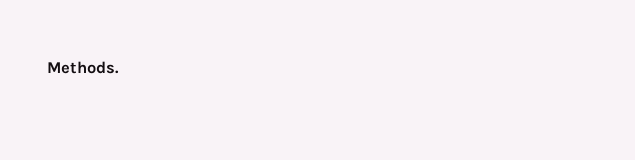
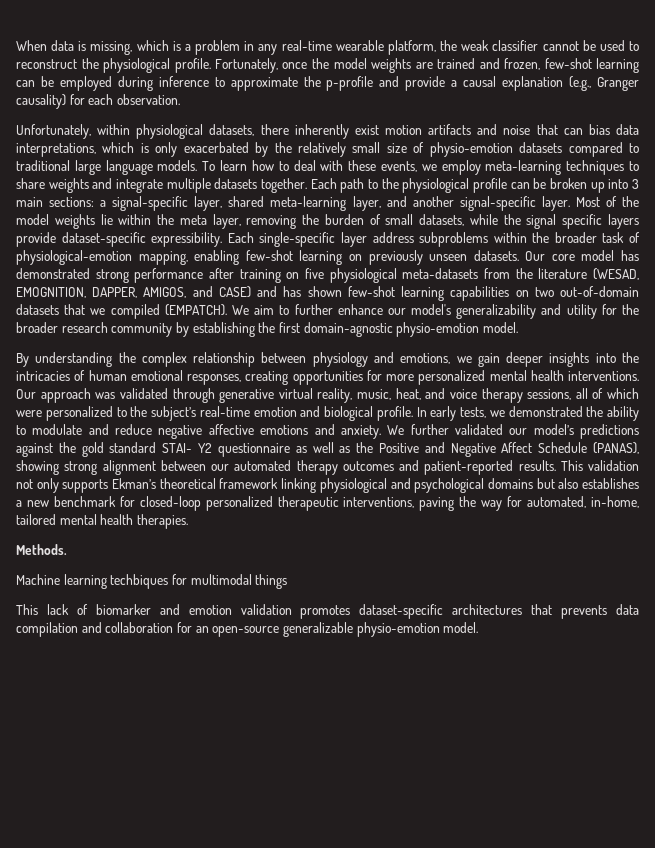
[47,61,119,74] Methods. -> [16,40,639,55] [16,58,639,73] [16,76,640,91] [16,94,180,109] [16,124,639,139] [16,142,640,157] [16,160,639,175] [16,178,639,193] [16,196,639,211] [16,214,639,229] [16,232,641,247] [16,250,639,265] [16,268,639,283] [16,286,639,301] [16,304,639,319] [16,322,518,337] [16,352,640,367] [16,370,639,385] [16,388,639,403] [16,406,639,421] [16,424,639,439] [16,442,639,457] [16,460,639,475] [16,478,640,493] [16,496,639,511] [16,514,188,529] [16,544,67,555] [16,574,288,589] [16,604,639,619] [16,622,479,637] When data is missing, which is a problem in any real-time wearable platform, the weak classifier cannot be used to reconstruct the physiological profile. Fortunately, once the model weights are trained and frozen, few-shot learning can be employed during inference to approximate the p-profile and provide a causal explanation (e.g., Granger causality) for each observation. // Unfortunately, within physiological datasets, there inherently exist motion artifacts and noise that can bias data interpretations, which is only exacerbated by the relatively small size of physio-emotion datasets compared to traditional large language models. To learn how to deal with these events, we employ meta-learning techniques to share weights and integrate multiple datasets together. Each path to the physiological profile can be broken up into 3 main sections: a signal-specific layer, shared meta-learning layer, and another signal-specific layer. Most of the model weights lie within the meta layer, removing the burden of small datasets, while the signal specific layers provide dataset-specific expressibility. Each single-specific layer address subproblems within the broader task of physiological-emotion mapping, enabling few-shot learning on previously unseen datasets. Our core model has demonstrated strong performance after training on five physiological meta-datasets from the literature (WESAD, EMOGNITION, DAPPER, AMIGOS, and CASE) and has shown few-shot learning capabilities on two out-of-domain datasets that we compiled (EMPATCH). We aim to further enhance our model's generalizability and utility for the broader research community by establishing the first domain-agnostic physio-emotion model. // By understanding the complex relationship between physiology and emotions, we gain deeper insights into the intricacies of human emotional responses, creating opportunities for more personalized mental health interventions. Our approach was validated through generative virtual reality, music, heat, and voice therapy sessions, all of which were personalized to the subject’s real-time emotion and biological profile. In early tests, we demonstrated the ability to modulate and reduce negative affective emotions and anxiety. We further validated our model’s predictions against the gold standard STAI- Y2 questionnaire as well as the Positive and Negative Affect Schedule (PANAS), showing strong alignment between our automated therapy outcomes and patient-reported results. This validation not only supports Ekman’s theoretical framework linking physiological and psychological domains but also establishes a new benchmark for closed-loop personalized therapeutic interventions, paving the way for automated, in-home, tailored mental health therapies. // Methods. // Machine learning techbiques for multimodal things // This lack of biomarker and emotion validation promotes dataset-specific architectures that prevents data compilation and collaboration for an open-source generalizable physio-emotion model.

